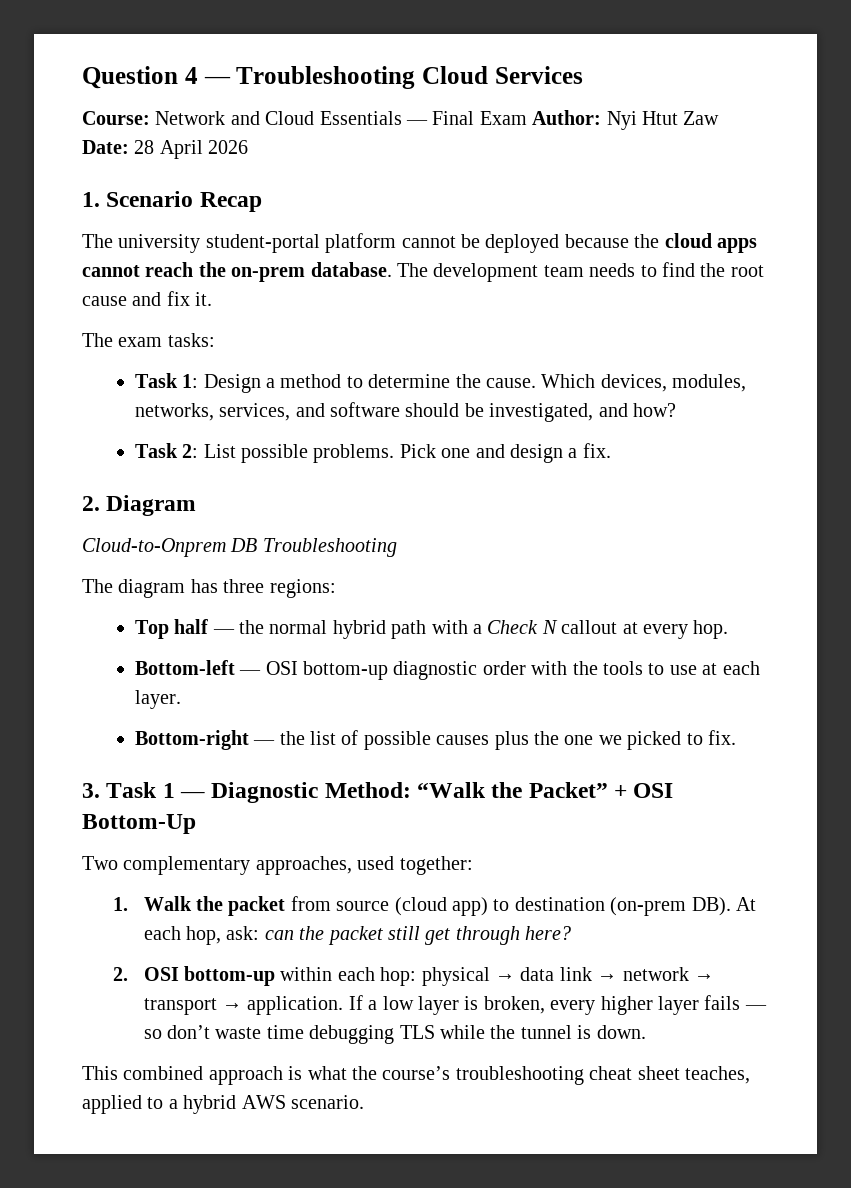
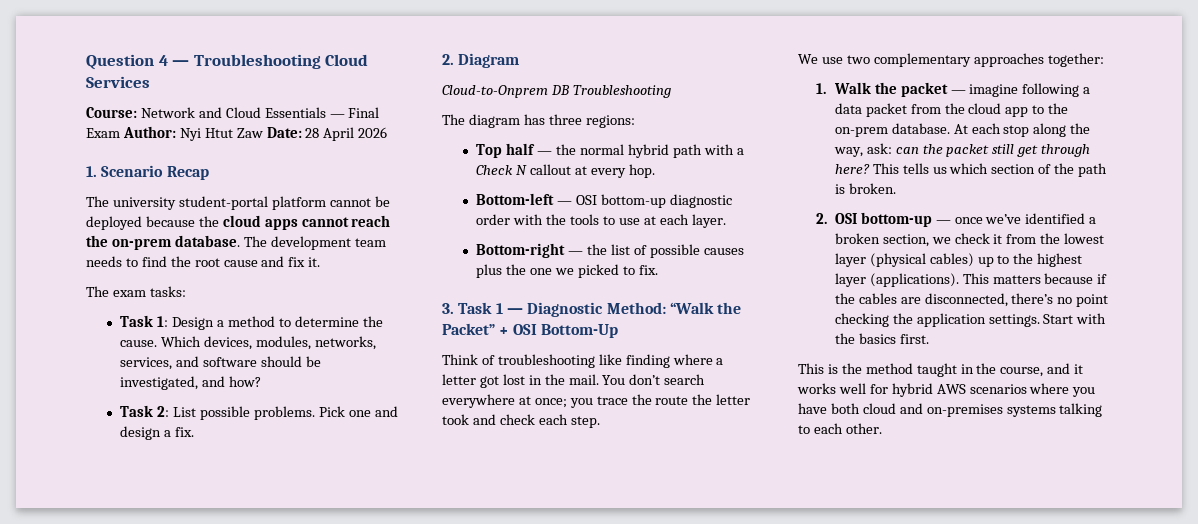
[82,856,395,875] Two complementary approaches, used -> [442,354,724,368] [442,374,706,388] [442,394,751,408] [442,414,600,428] [798,53,1044,67] Think of troubleshooting like finding where a letter got lost in the mail. You don’t search everywhere at once; you trace the route the letter took and check each step. // We use two complementary approaches
[290,896,756,916] [143,926,221,945] from source (cloud app) to destination (on-prem DB). At each hop, -> [950,83,1091,97] [834,103,1069,117] [834,123,1091,137] [833,147,863,157] — imagine following a data packet from the cloud app to the on-prem database. At each stop along the way,
[112,966,714,986] [143,995,767,1015] [143,1025,646,1044] [82,1066,750,1085] [82,1095,364,1114] // 2. OSI bottom-up within each hop: physical → data link → network → transport → application. If a low layer is broken, every higher layer fails — so don’t waste time debugging TLS while the tunnel is down. // This combined approach is what the course’s troubleshooting cheat sheet teaches, applied to a hybrid AWS scenario. -> [872,163,1108,177] [834,183,896,194] [816,212,1097,227] [834,233,1105,247] [834,253,1083,267] [834,273,1108,287] [834,293,1109,307] [834,313,1107,327] [834,333,929,344] [798,363,1084,377] [797,383,1096,397] [798,403,1103,417] [798,423,882,434] This tells us which section of the path is broken. // 2. OSI bottom-up — once we’ve identified a broken section, we check it from the lowest layer (physical cables) up to the highest layer (applications). This matters because if the cables are disconnected, there’s no point checking the application settings. Start with the basics first. // This is the method taught in the course, and it works well for hybrid AWS scenarios where you have both cloud and on-premises systems talking to each other.

